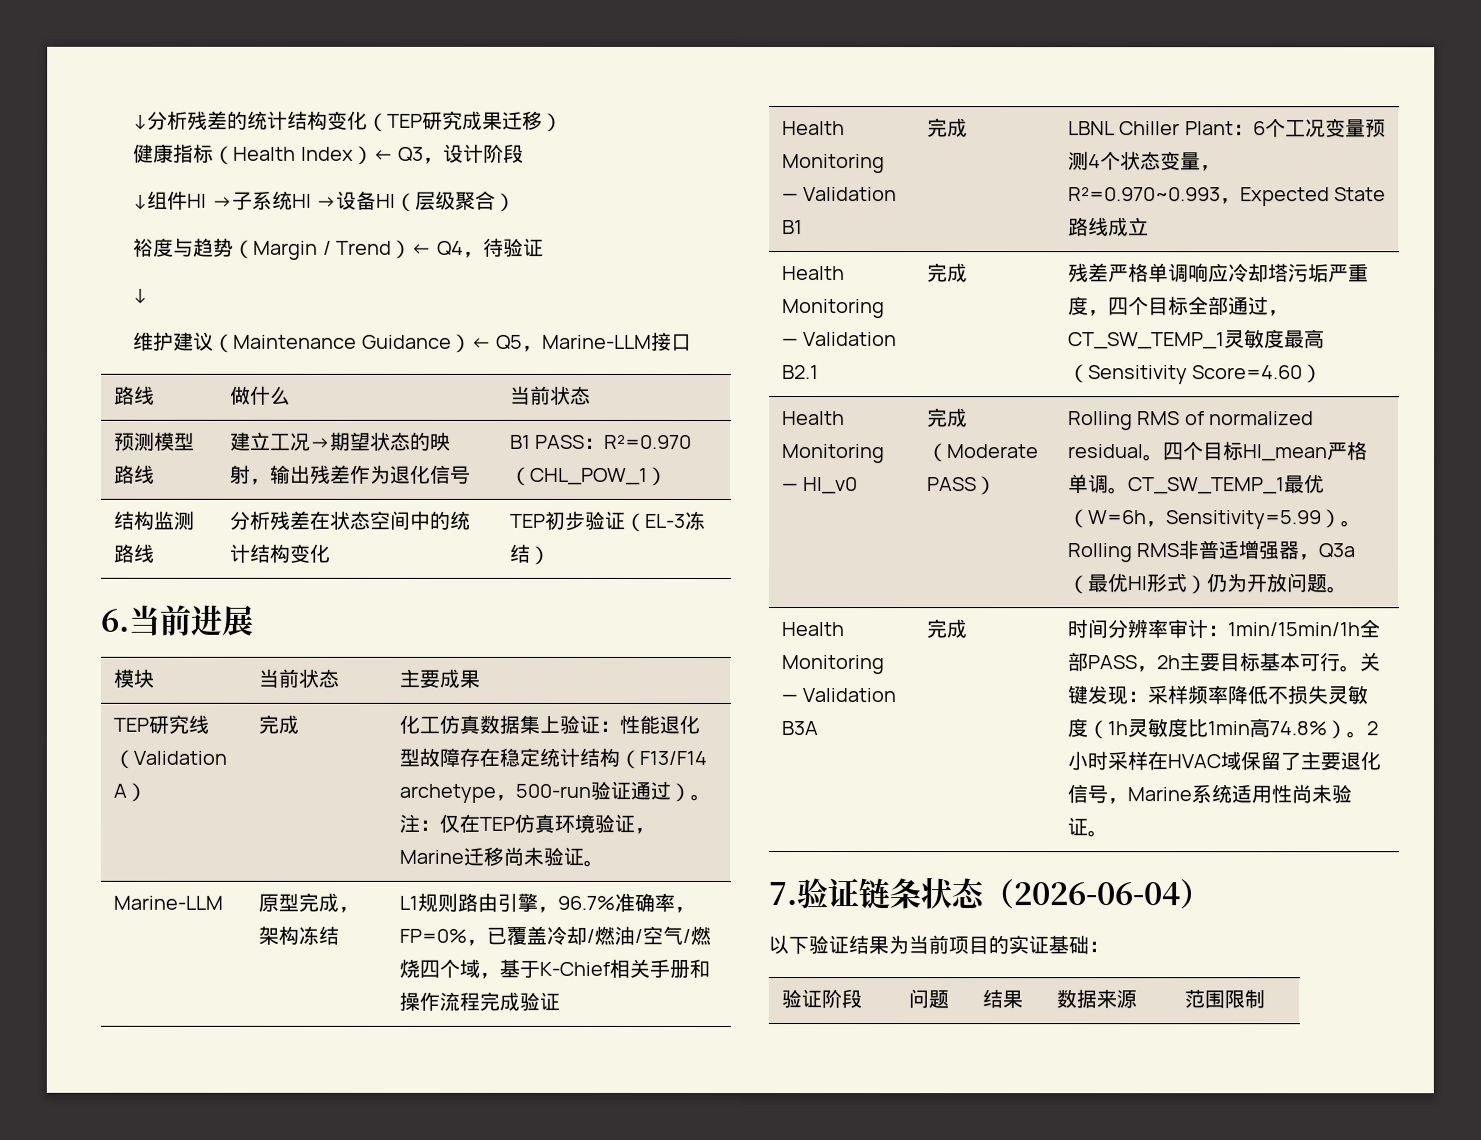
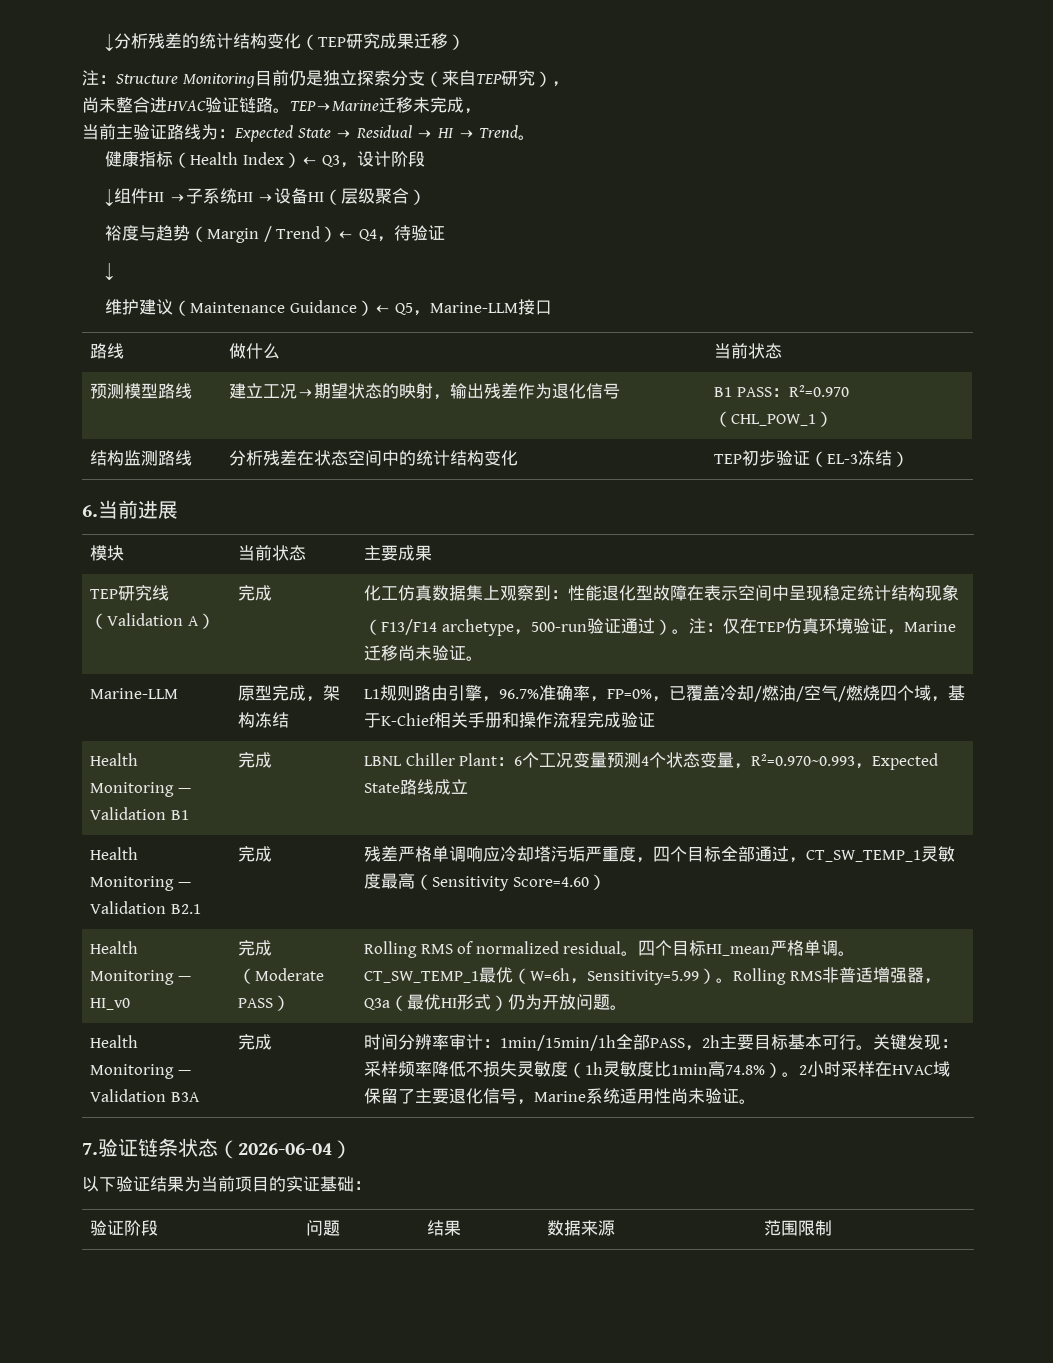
(564, 122) none -> [82,70,569,88] [82,97,481,114] [82,124,536,142] // 注：Structure Monitoring目前仍是独立探索分支（来自TEP研究）， // 尚未整合进HVAC验证链路。TEP→Marine迁移未完成， // 当前主验证路线为：Expected State → Residual → HI → Trend。
[558,714,600,734] 验证 -> [500,585,552,601] 观察到
[458,747,500,767] 存在 -> [687,585,824,601] 在表示空间中呈现
(620, 757) none -> [925,584,960,601] 现象 //

